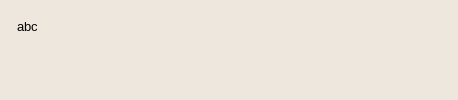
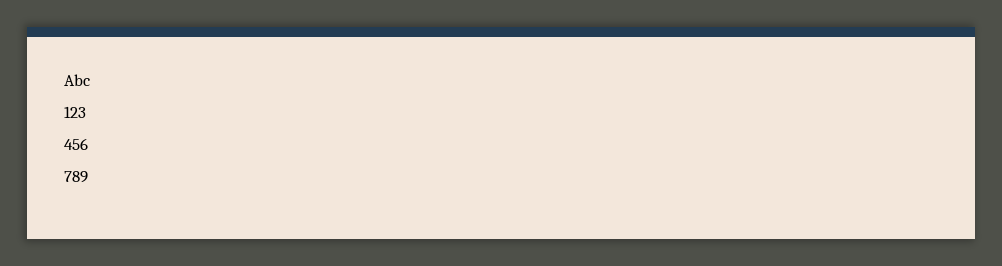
[17,22,38,31] abc -> [64,74,90,86] [64,106,86,118] [64,138,88,150] [64,171,88,183] Abc // 123 // 456 // 789

